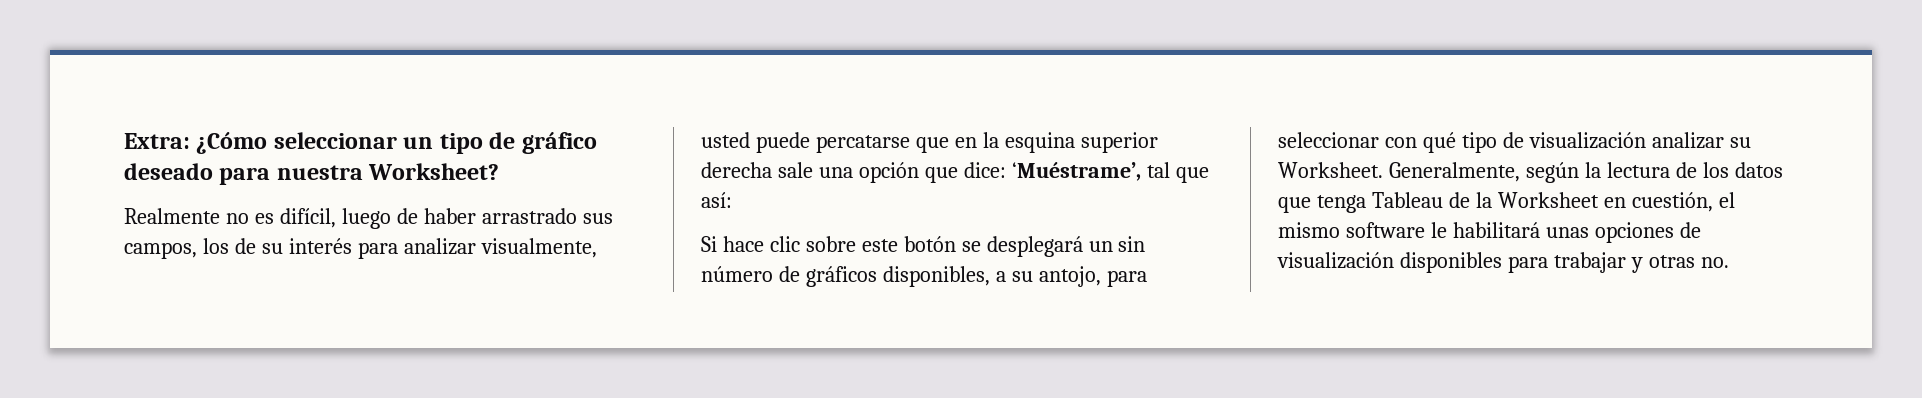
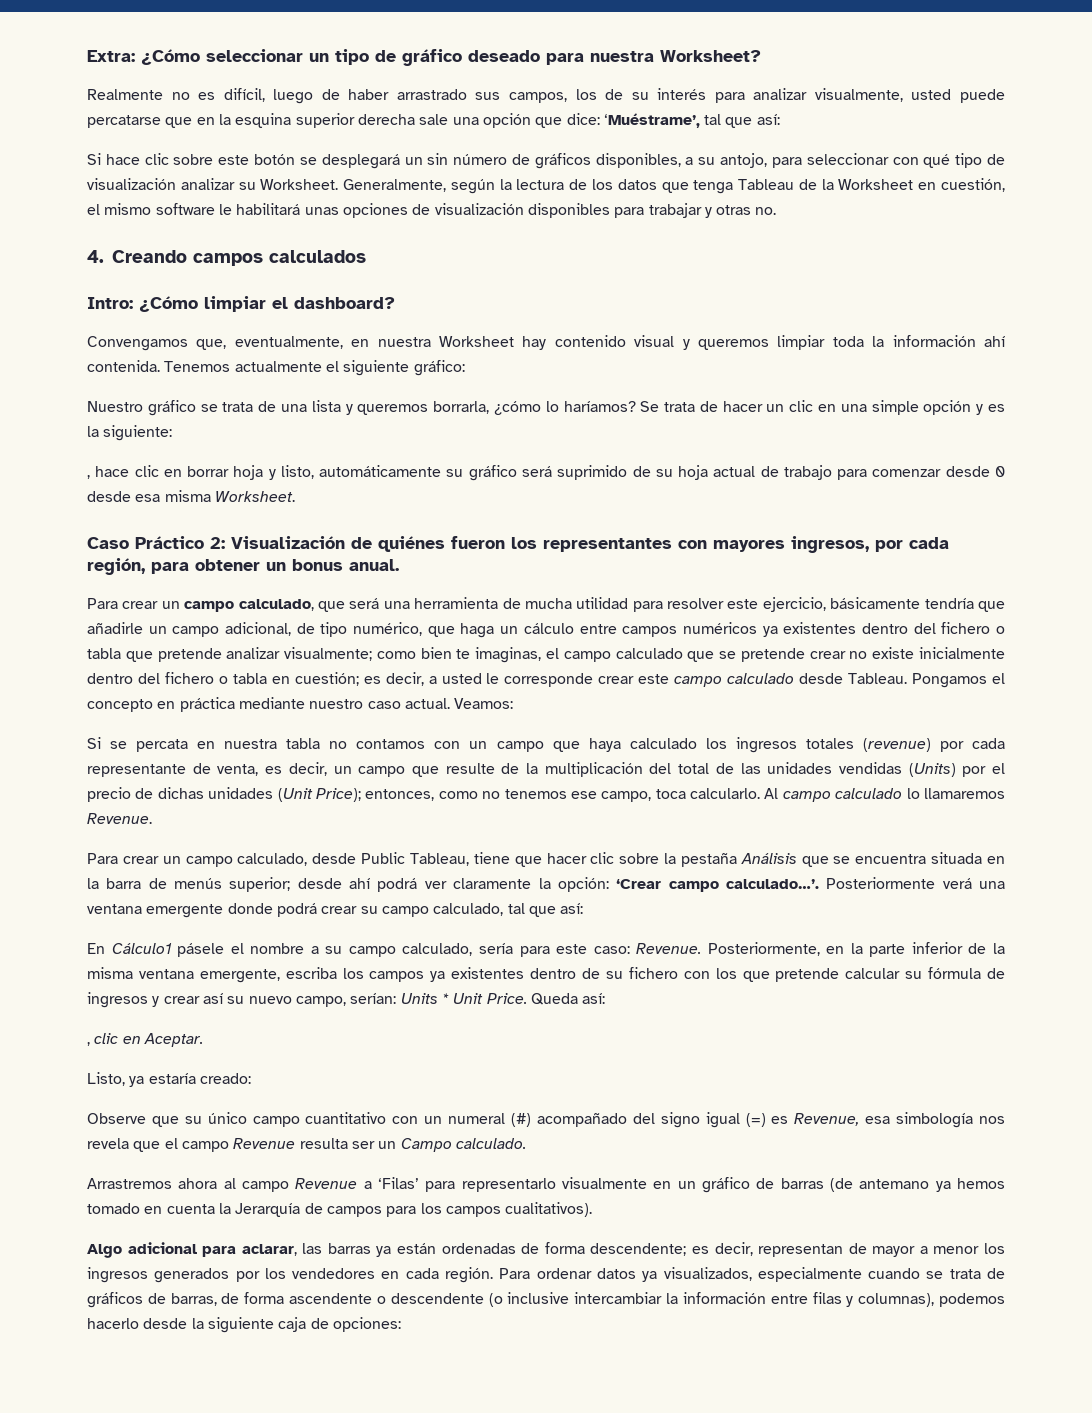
(1729, 262) none -> [87,250,366,266] [87,296,395,312] [87,335,1005,351] [87,360,465,376] [87,400,1005,416] [87,425,173,441] [87,465,1005,481] [87,490,295,502] [87,536,949,553] [87,558,399,575] [87,597,1006,612] [87,622,1006,638] [87,647,1006,663] [87,672,1006,688] [87,697,514,712] [87,737,1006,753] [87,762,1006,777] [87,787,1006,802] [87,813,152,824] [87,852,1006,867] [87,877,1006,892] [87,903,584,918] [87,942,1005,957] [87,967,1006,983] [87,992,606,1008] [87,1033,203,1047] [87,1072,251,1087] [87,1112,1006,1128] [87,1138,526,1152] [87,1177,1006,1193] [87,1202,593,1217] [87,1242,1005,1258] [87,1267,1005,1283] [87,1292,1006,1308] [87,1317,401,1333] // 4. Creando campos calculados // Intro: ¿Cómo limpiar el dashboard? // Convengamos que, eventualmente, en nuestra Worksheet hay contenido visual y queremos limpiar toda la información ahí contenida. Tenemos actualmente el siguiente gráfico: // Nuestro gráfico se trata de una lista y queremos borrarla, ¿cómo lo haríamos? Se trata de hacer un clic en una simple opción y es la siguiente: // , hace clic en borrar hoja y listo, automáticamente su gráfico será suprimido de su hoja actual de trabajo para comenzar desde 0 desde esa misma Worksheet. // Caso Práctico 2: Visualización de quiénes fueron los representantes con mayores ingresos, por cada región, para obtener un bonus anual. // Para crear un campo calculado, que será una herramienta de mucha utilidad para resolver este ejercicio, básicamente tendría que añadirle un campo adicional, de tipo numérico, que haga un cálculo entre campos numéricos ya existentes dentro del fichero o tabla que pretende analizar visualmente; como bien te imaginas, el campo calculado que se pretende crear no existe inicialmente dentro del fichero o tabla en cuestión; es decir, a usted le corresponde crear este campo calculado desde Tableau. Pongamos el concepto en práctica mediante nuestro caso actual. Veamos: // Si se percata en nuestra tabla no contamos con un campo que haya calculado los ingresos totales (revenue) por cada representante de venta, es decir, un campo que resulte de la multiplicación del total de las unidades vendidas (Units) por el precio de dichas unidades (Unit Price); entonces, como no tenemos ese campo, toca calcularlo. Al campo calculado lo llamaremos Revenue. // Para crear un campo calculado, desde Public Tableau, tiene que hacer clic sobre la pestaña Análisis que se encuentra situada en la barra de menús superior; desde ahí podrá ver claramente la opción: ‘Crear campo calculado…’. Posteriormente verá una ventana emergente donde podrá crear su campo calculado, tal que así: // En Cálculo1 pásele el nombre a su campo calculado, sería para este caso: Revenue. Posteriormente, en la parte inferior de la misma ventana emergente, escriba los campos ya existentes dentro de su fichero con los que pretende calcular su fórmula de ingresos y crear así su nuevo campo, serían: Units * Unit Price. Queda así: // , clic en Aceptar. // Listo, ya estaría creado: // Observe que su único campo cuantitativo con un numeral (#) acompañado del signo igual (=) es Revenue, esa simbología nos revela que el campo Revenue resulta ser un Campo calculado. // Arrastremos ahora al campo Revenue a ‘Filas’ para representarlo visualmente en un gráfico de barras (de antemano ya hemos tomado en cuenta la Jerarquía de campos para los campos cualitativos). // Algo adicional para aclarar, las barras ya están ordenadas de forma descendente; es decir, representan de mayor a menor los ingresos generados por los vendedores en cada región. Para ordenar datos ya visualizados, especialmente cuando se trata de gráficos de barras, de forma ascendente o descendente (o inclusive intercambiar la información entre filas y columnas), podemos hacerlo desde la siguiente caja de opciones:

